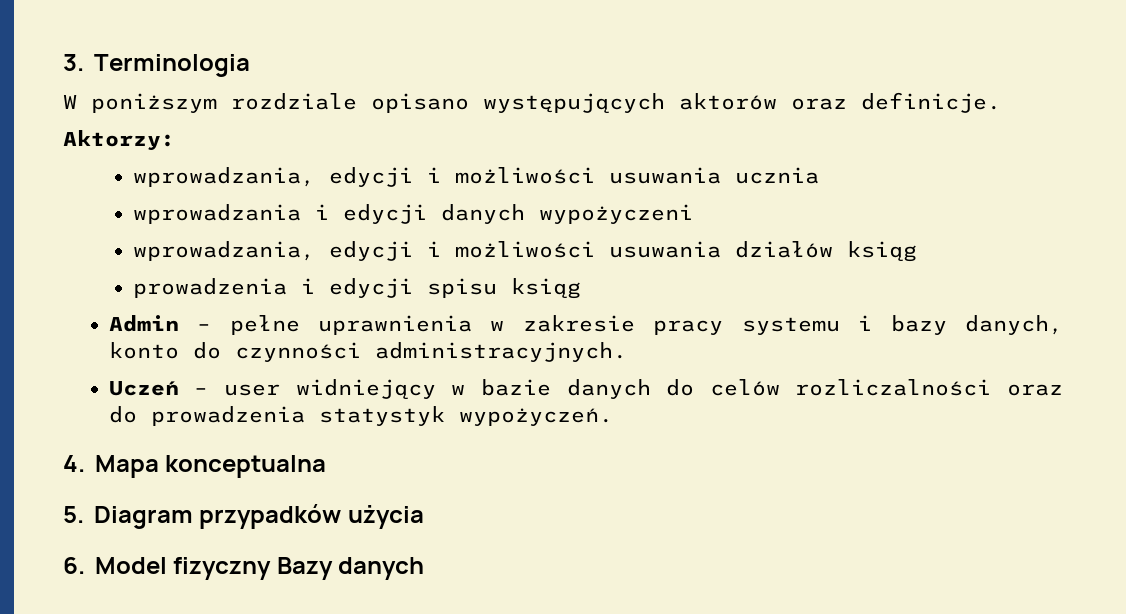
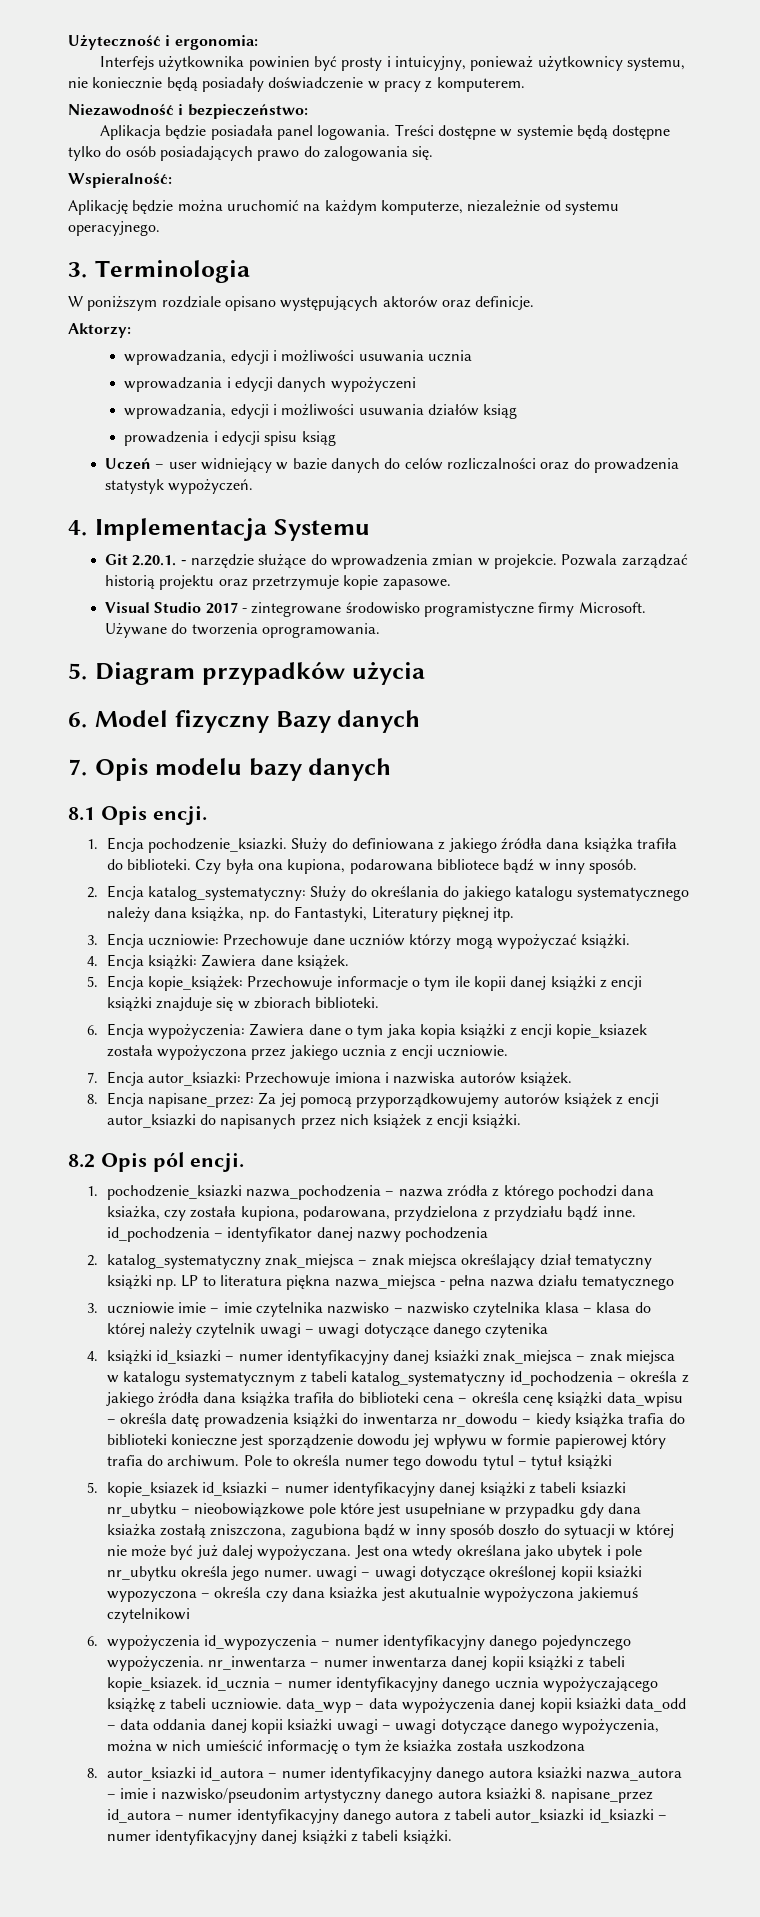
(63, 62) none -> [68,35,258,50] [99,56,685,71] [68,77,525,92] [68,104,308,119] [99,124,671,140] [68,146,434,161] [68,173,172,188] [68,200,619,215] [68,221,160,236] Użyteczność i ergonomia: // Interfejs użytkownika powinien być prosty i intuicyjny, ponieważ użytkownicy systemu, nie koniecznie będą posiadały doświadczenie w pracy z komputerem. // Niezawodność i bezpieczeństwo: // Aplikacja będzie posiadała panel logowania. Treści dostępne w systemie będą dostępne tylko do osób posiadających prawo do zalogowania się. // Wspieralność: // Aplikację będzie można uruchomić na każdym komputerze, niezależnie od systemu operacyjnego. //
[108,315,1063,335] [108,342,627,362] // Admin – pełne uprawnienia w zakresie pracy systemu i bazy danych, konto do czynności administracyjnych. -> (336, 438) none
[95,455,327,478] Mapa konceptualna -> [95,518,370,541] [104,554,688,569] [104,575,451,590] [104,602,646,617] [104,623,380,638] Implementacja Systemu // Git 2.20.1. - narzędzie służące do wprowadzenia zmian w projekcie. Pozwala zarządzać historią projektu oraz przetrzymuje kopie zapasowe. // Visual Studio 2017 - zintegrowane środowisko programistyczne firmy Microsoft. Używane do tworzenia oprogramowania.
(425, 568) none -> [68,758,392,781] [68,806,207,825] [87,837,677,853] [106,859,638,874] [87,885,690,901] [106,906,515,922] [87,933,631,949] [87,954,350,969] [87,975,643,991] [106,997,380,1011] [87,1023,648,1039] [106,1045,509,1060] [87,1071,573,1086] [87,1092,659,1108] [106,1114,522,1129] [68,1152,245,1172] [87,1185,655,1200] [106,1206,636,1221] [106,1227,489,1242] [87,1254,653,1269] [106,1275,675,1290] [87,1302,651,1317] [106,1323,549,1338] [87,1350,675,1365] [106,1371,689,1386] [105,1392,683,1407] [106,1413,685,1428] [106,1434,666,1449] [106,1455,612,1470] [87,1482,626,1497] [106,1503,641,1518] [106,1524,674,1539] [106,1545,642,1560] [106,1566,642,1581] [106,1587,638,1602] [106,1608,190,1623] [87,1635,631,1650] [106,1656,625,1671] [106,1677,659,1692] [106,1698,687,1713] [106,1719,660,1734] [106,1740,585,1755] [87,1767,683,1782] [106,1788,653,1803] [106,1809,667,1824] [106,1830,452,1845] // 7. Opis modelu bazy danych // 8.1 Opis encji. // 1. Encja pochodzenie_ksiazki. Służy do definiowana z jakiego źródła dana książka trafiła do biblioteki. Czy była ona kupiona, podarowana bibliotece bądź w inny sposób. // 2. Encja katalog_systematyczny: Służy do określania do jakiego katalogu systematycznego należy dana książka, np. do Fantastyki, Literatury pięknej itp. // 3. Encja uczniowie: Przechowuje dane uczniów którzy mogą wypożyczać książki. // 4. Encja książki: Zawiera dane książek. // 5. Encja kopie_książek: Przechowuje informacje o tym ile kopii danej książki z encji książki znajduje się w zbiorach biblioteki. // 6. Encja wypożyczenia: Zawiera dane o tym jaka kopia książki z encji kopie_ksiazek została wypożyczona przez jakiego ucznia z encji uczniowie. // 7. Encja autor_ksiazki: Przechowuje imiona i nazwiska autorów książek. // 8. Encja napisane_przez: Za jej pomocą przyporządkowujemy autorów książek z encji autor_ksiazki do napisanych przez nich książek z encji książki. // 8.2 Opis pól encji. // 1. pochodzenie_ksiazki nazwa_pochodzenia – nazwa zródła z którego pochodzi dana ksiażka, czy została kupiona, podarowana, przydzielona z przydziału bądź inne. id_pochodzenia – identyfikator danej nazwy pochodzenia // 2. katalog_systematyczny znak_miejsca – znak miejsca określający dział tematyczny książki np. LP to literatura piękna nazwa_miejsca - pełna nazwa działu tematycznego // 3. uczniowie imie – imie czytelnika nazwisko – nazwisko czytelnika klasa – klasa do której należy czytelnik uwagi – uwagi dotyczące danego czytenika // 4. książki id_ksiazki – numer identyfikacyjny danej ksiażki znak_miejsca – znak miejsca w katalogu systematycznym z tabeli katalog_systematyczny id_pochodzenia – określa z jakiego żródła dana książka trafiła do biblioteki cena – określa cenę książki data_wpisu – określa datę prowadzenia książki do inwentarza nr_dowodu – kiedy książka trafia do biblioteki konieczne jest sporządzenie dowodu jej wpływu w formie papierowej który trafia do archiwum. Pole to określa numer tego dowodu tytul – tytuł książki // 5. kopie_ksiazek id_ksiazki – numer identyfikacyjny danej książki z tabeli ksiazki nr_ubytku – nieobowiązkowe pole które jest usupełniane w przypadku gdy dana ksiażka zostałą zniszczona, zagubiona bądź w inny sposób doszło do sytuacji w której nie może być już dalej wypożyczana. Jest ona wtedy określana jako ubytek i pole nr_ubytku określa jego numer. uwagi – uwagi dotyczące określonej kopii ksiażki wypozyczona – określa czy dana ksiażka jest akutualnie wypożyczona jakiemuś czytelnikowi // 6. wypożyczenia id_wypozyczenia – numer identyfikacyjny danego pojedynczego wypożyczenia. nr_inwentarza – numer inwentarza danej kopii książki z tabeli kopie_ksiazek. id_ucznia – numer identyfikacyjny danego ucznia wypożyczającego książkę z tabeli uczniowie. data_wyp – data wypożyczenia danej kopii ksiażki data_odd – data oddania danej kopii ksiażki uwagi – uwagi dotyczące danego wypożyczenia, można w nich umieścić informację o tym że ksiażka została uszkodzona // 8. autor_ksiazki id_autora – numer identyfikacyjny danego autora ksiażki nazwa_autora – imie i nazwisko/pseudonim artystyczny danego autora ksiażki 8. napisane_przez id_autora – numer identyfikacyjny danego autora z tabeli autor_ksiazki id_ksiazki – numer identyfikacyjny danej książki z tabeli książki.

